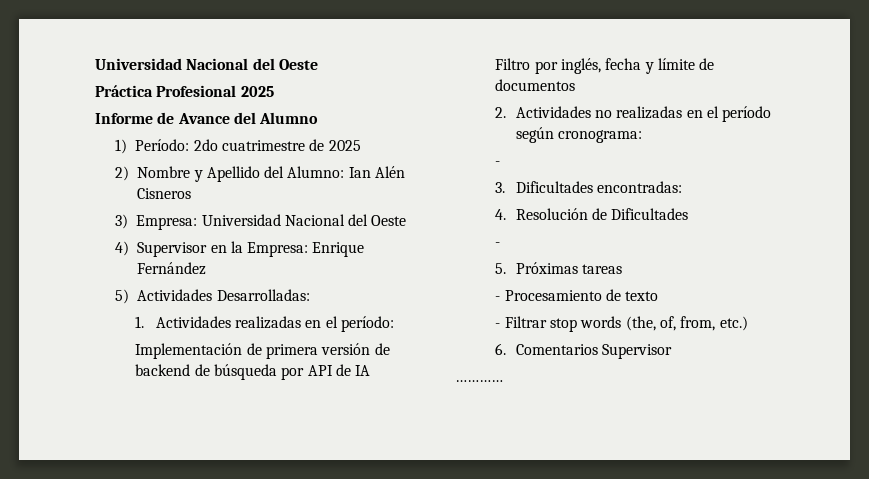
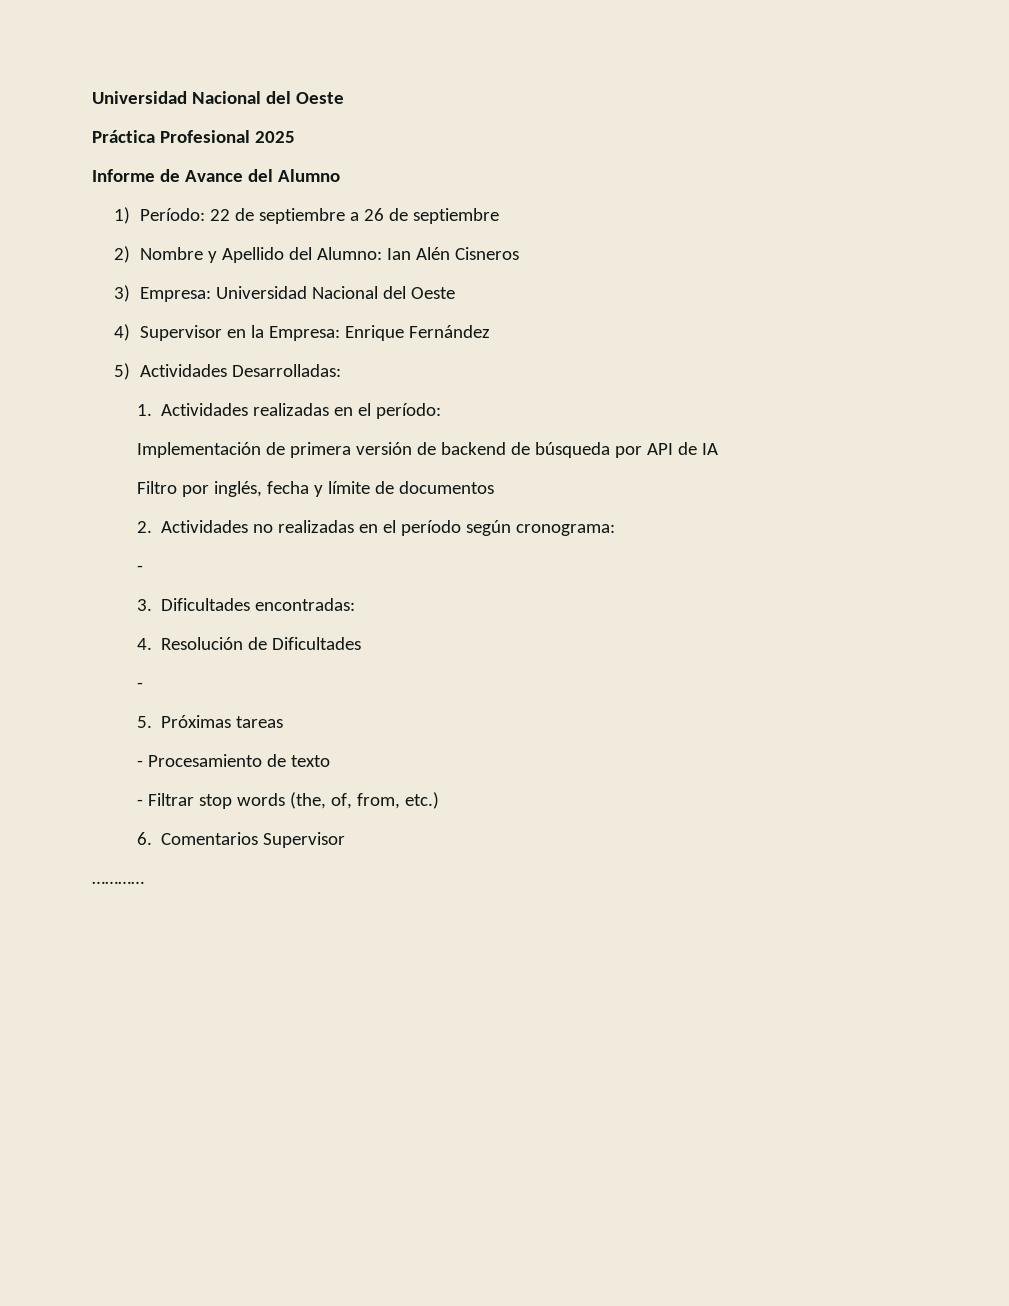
[193,139,361,151] 2do cuatrimestre de 2025 -> [209,208,499,224] 22 de septiembre a 26 de septiembre

